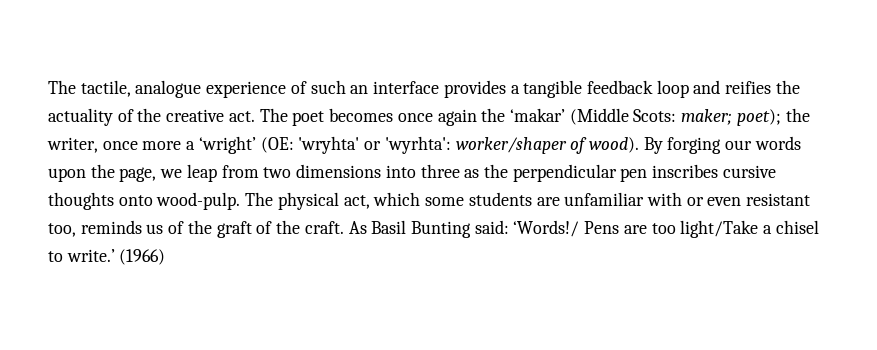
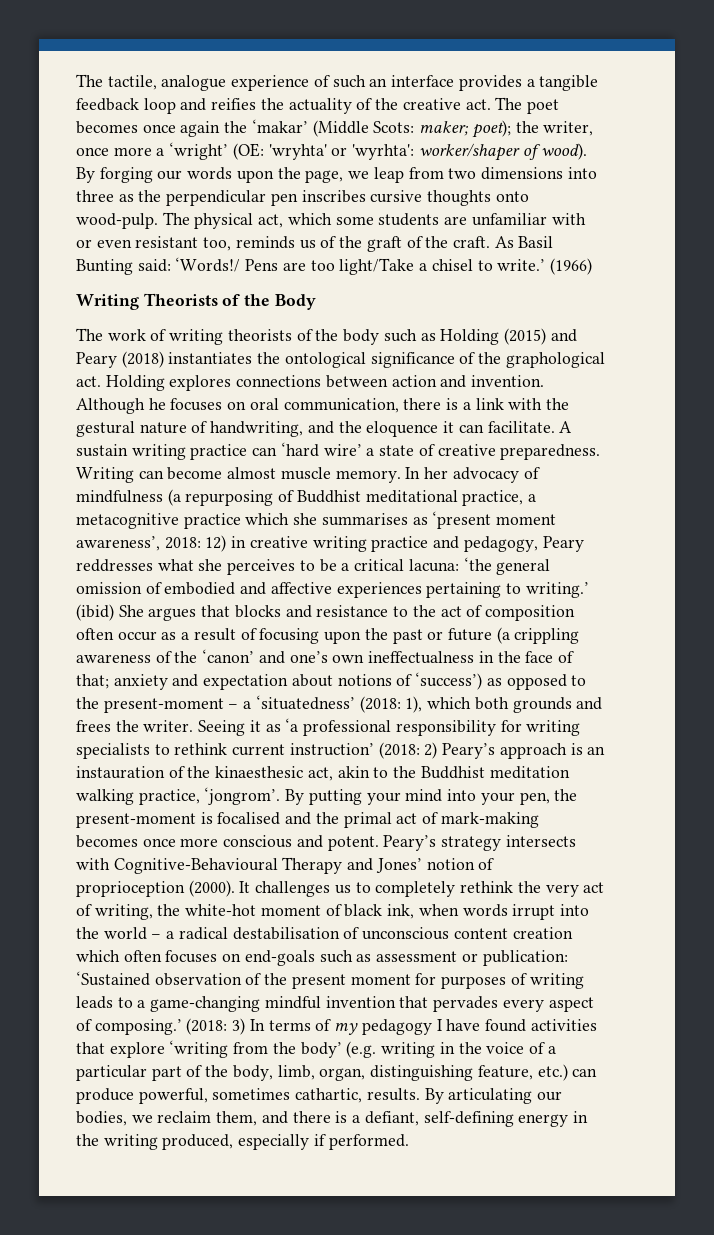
(166, 257) none -> [76,293,316,310] [76,328,577,345] [76,351,605,368] [76,375,545,391] [76,398,569,414] [76,421,573,437] [76,442,601,460] [76,467,540,483] [76,489,537,506] [76,511,557,529] [76,535,584,552] [76,557,551,575] [76,582,589,598] [76,604,575,621] [76,627,580,644] [76,649,574,664] [76,672,587,690] [76,695,603,713] [76,718,581,736] [76,742,606,759] [76,766,570,781] [76,787,578,805] [76,812,539,828] [76,835,576,851] [76,857,495,874] [76,880,605,897] [76,904,589,920] [76,927,573,940] [76,950,568,966] [76,971,584,989] [76,996,594,1012] [76,1018,597,1035] [76,1040,556,1058] [76,1064,598,1081] [76,1088,563,1104] [76,1111,588,1127] [76,1134,409,1150] // Writing Theorists of the Body // The work of writing theorists of the body such as Holding (2015) and Peary (2018) instantiates the ontological significance of the graphological act. Holding explores connections between action and invention. Although he focuses on oral communication, there is a link with the gestural nature of handwriting, and the eloquence it can facilitate. A sustain writing practice can ‘hard wire’ a state of creative preparedness. Writing can become almost muscle memory. In her advocacy of mindfulness (a repurposing of Buddhist meditational practice, a metacognitive practice which she summarises as ‘present moment awareness’, 2018: 12) in creative writing practice and pedagogy, Peary reddresses what she perceives to be a critical lacuna: ‘the general omission of embodied and affective experiences pertaining to writing.’ (ibid) She argues that blocks and resistance to the act of composition often occur as a result of focusing upon the past or future (a crippling awareness of the ‘canon’ and one’s own ineffectualness in the face of that; anxiety and expectation about notions of ‘success’) as opposed to the present-moment – a ‘situatedness’ (2018: 1), which both grounds and frees the writer. Seeing it as ‘a professional responsibility for writing specialists to rethink current instruction’ (2018: 2) Peary’s approach is an instauration of the kinaesthesic act, akin to the Buddhist meditation walking practice, ‘jongrom’. By putting your mind into your pen, the present-moment is focalised and the primal act of mark-making becomes once more conscious and potent. Peary’s strategy intersects with Cognitive-Behavioural Therapy and Jones’ notion of proprioception (2000). It challenges us to completely rethink the very act of writing, the white-hot moment of black ink, when words irrupt into the world – a radical destabilisation of unconscious content creation which often focuses on end-goals such as assessment or publication: ‘Sustained observation of the present moment for purposes of writing leads to a game-changing mindful invention that pervades every aspect of composing.’ (2018: 3) In terms of my pedagogy I have found activities that explore ‘writing from the body’ (e.g. writing in the voice of a particular part of the body, limb, organ, distinguishing feature, etc.) can produce powerful, sometimes cathartic, results. By articulating our bodies, we reclaim them, and there is a defiant, self-defining energy in the writing produced, especially if performed.

